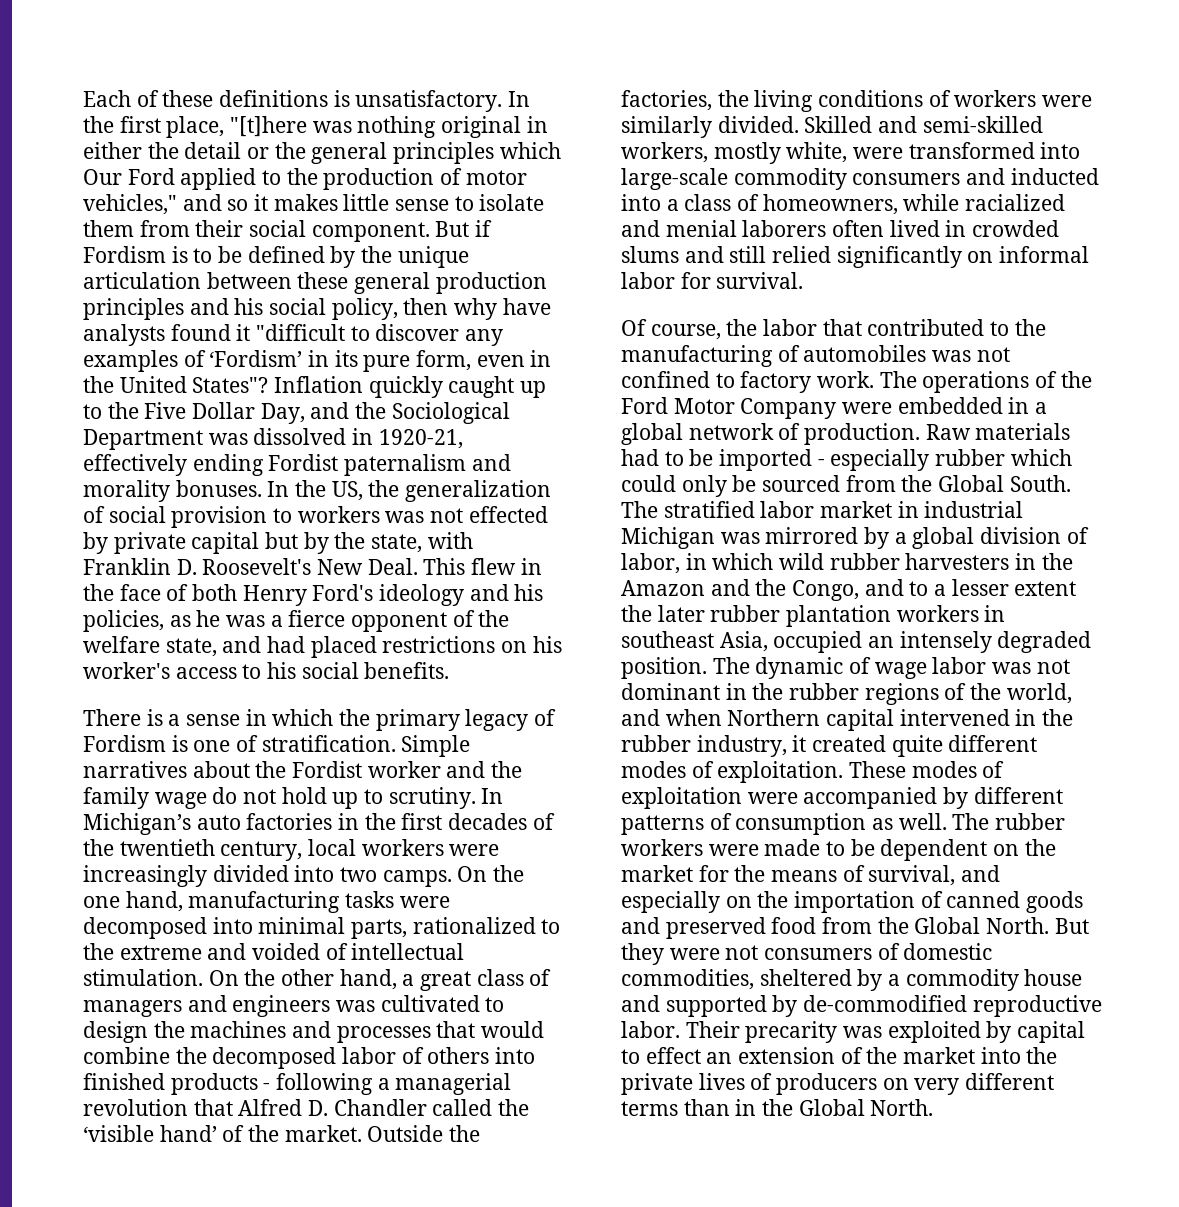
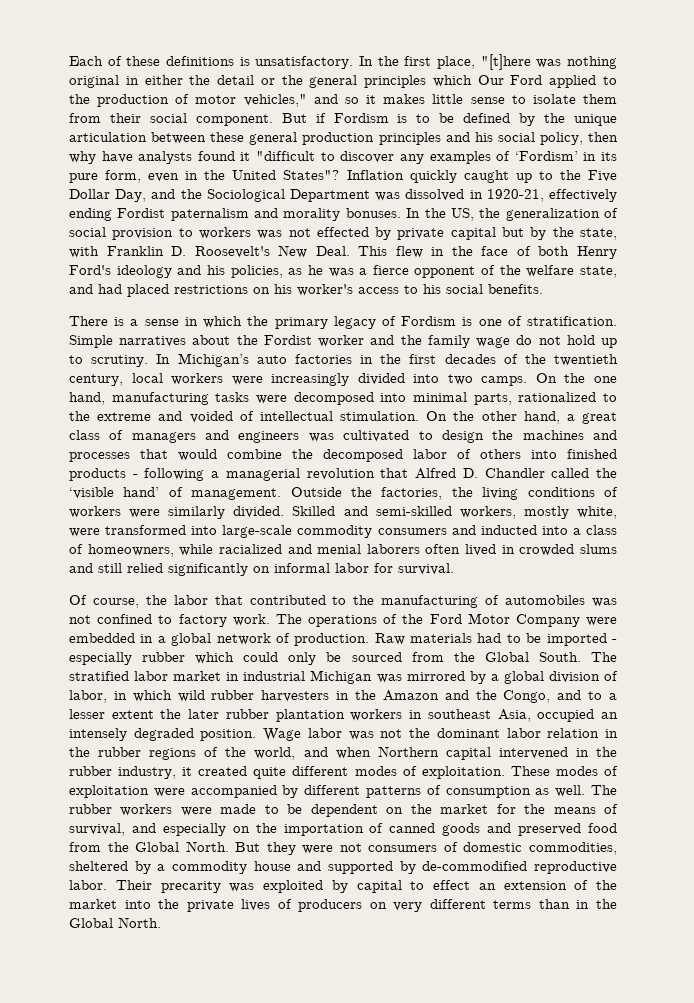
[248,1125,362,1142] the market. -> [191,488,282,500] management.
[712,657,1070,679] [621,683,720,700] The dynamic of wage labor was not dominant -> [263,728,600,741] Wage labor was not the dominant labor relation

